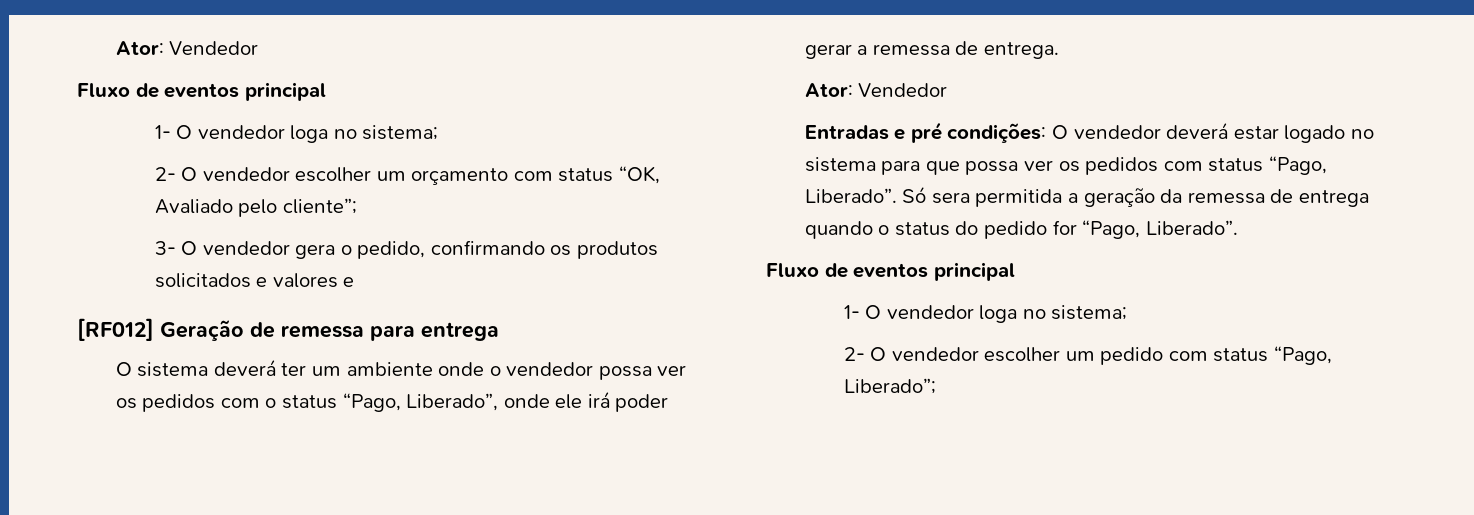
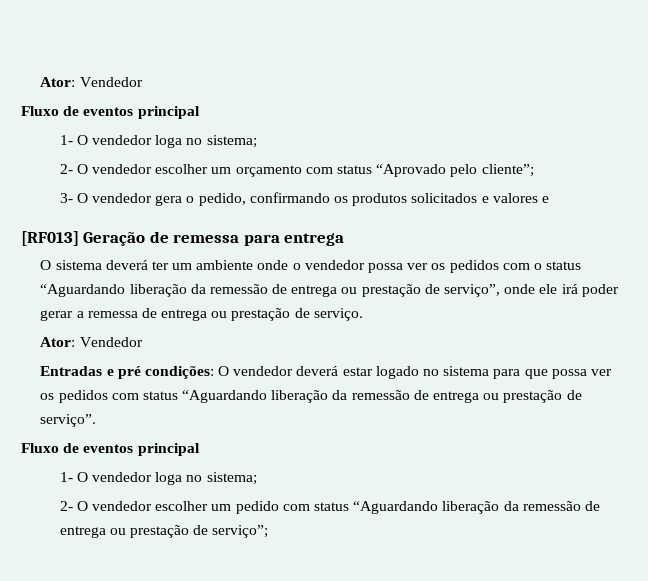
[618,166,660,184] [154,199,233,214] “OK, Avaliado -> [376,164,447,177] “Aprovado
[77,318,154,341] [RF012] -> [21,231,79,246] [RF013]
[342,393,499,412] “Pago, Liberado”, -> [40,284,501,297] “Aguardando liberação da remessão de entrega ou prestação de serviço”,
[983,42,1059,59] entrega. -> [161,308,363,321] entrega ou prestação de serviço.
[1268,156,1327,175] [804,186,1369,207] [804,220,1238,239] “Pago, Liberado”. Só sera permitida a geração da remessa de entrega quando o status do pedido for “Pago, Liberado”. -> [182,390,582,403] [40,414,97,427] “Aguardando liberação da remessão de entrega ou prestação de serviço”.
[1273,346,1332,365] [843,378,936,394] “Pago, Liberado”; -> [353,501,600,514] [59,525,269,538] “Aguardando liberação da remessão de entrega ou prestação de serviço”;

